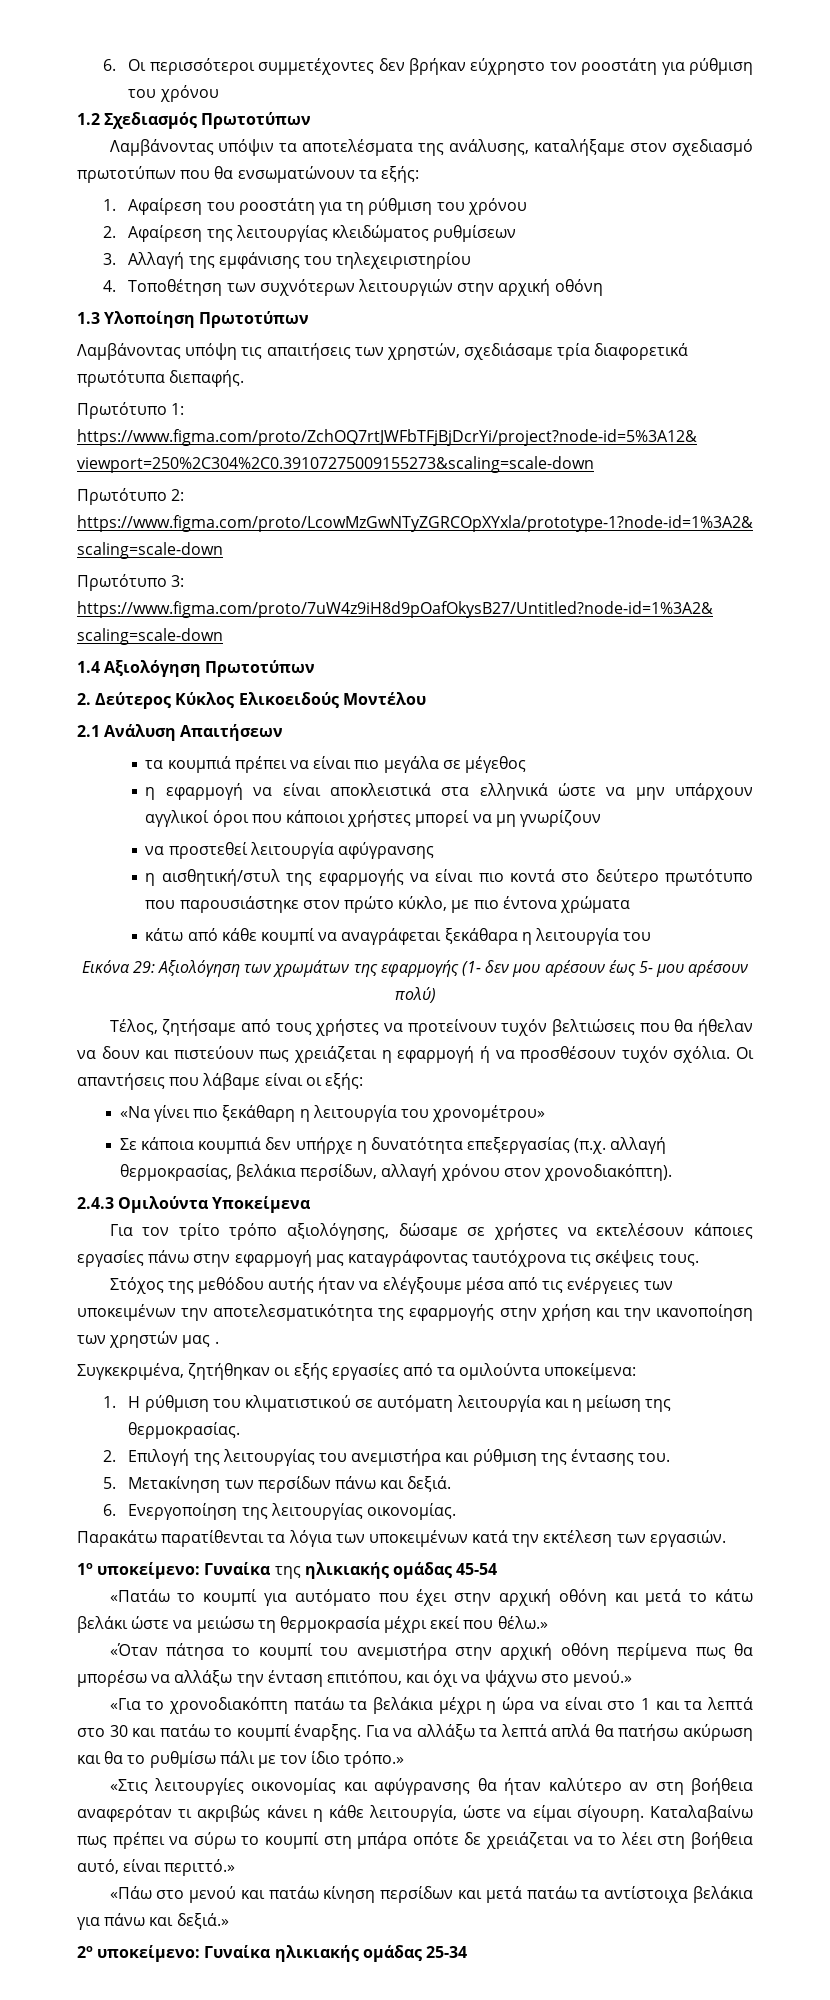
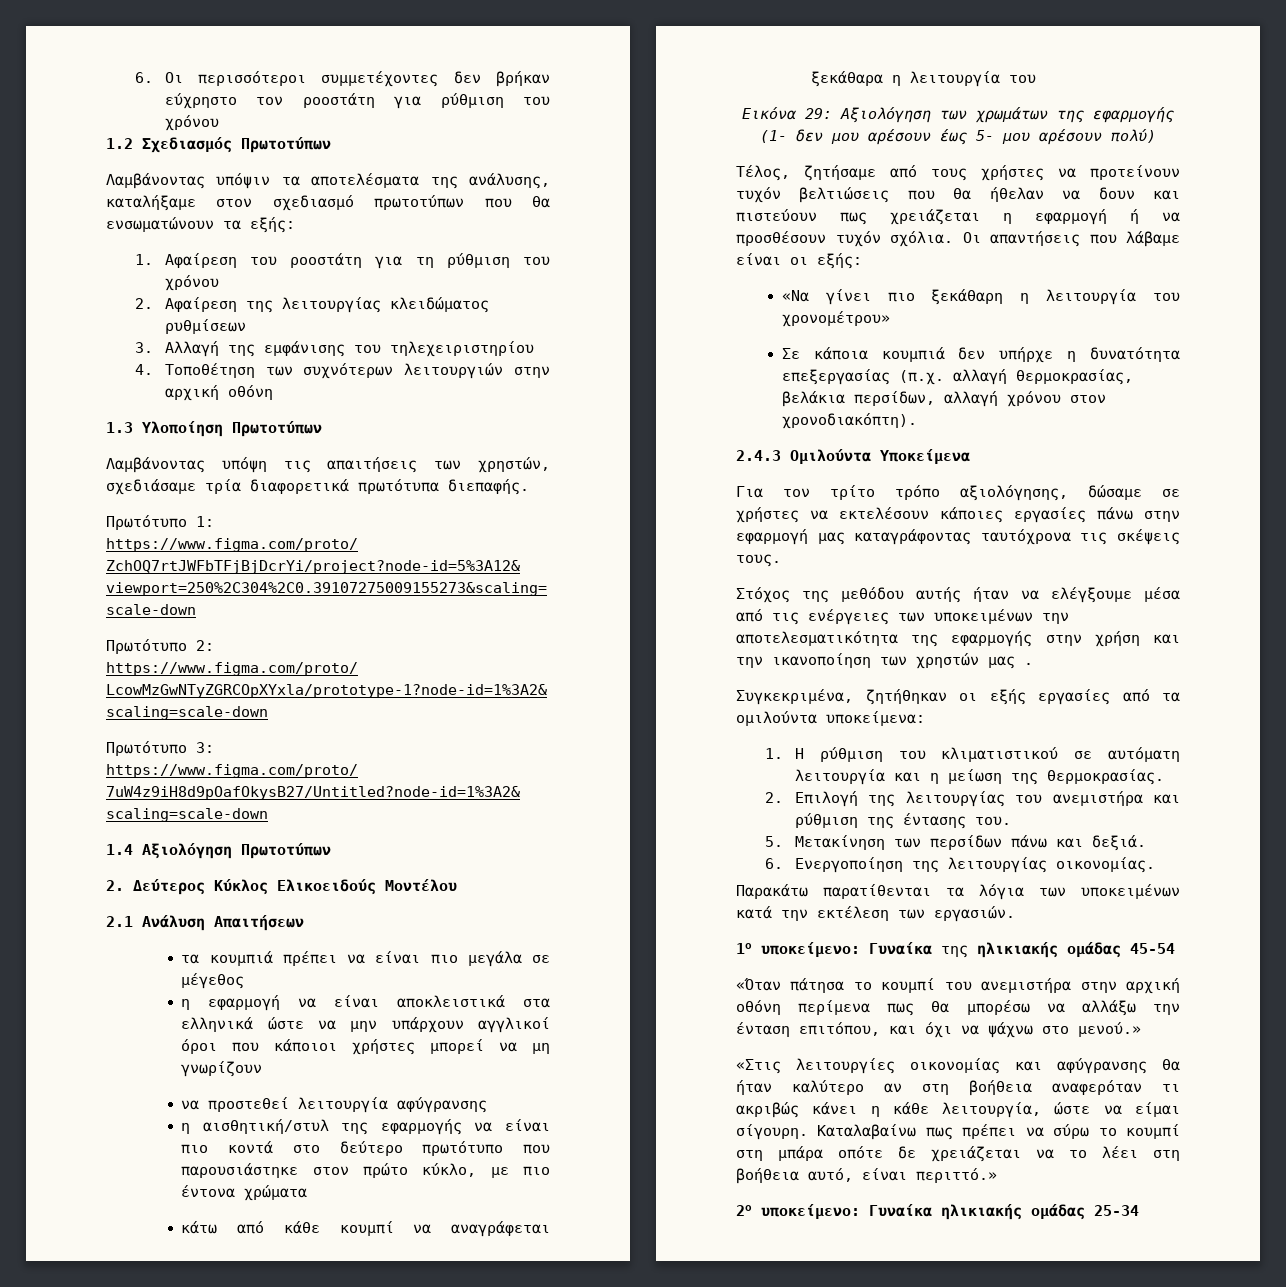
[109,1589,753,1606] [77,1616,548,1633] // «Πατάω το κουμπί για αυτόματο που έχει στην αρχική οθόνη και μετά το κάτω βελάκι ώστε να μειώσω τη θερμοκρασία μέχρι εκεί που θέλω.» -> (1175, 948) none
[109,1697,754,1714] [77,1724,753,1741] [77,1751,405,1768] // «Για το χρονοδιακόπτη πατάω τα βελάκια μέχρι η ώρα να είναι στο 1 και τα λεπτά στο 30 και πατάω το κουμπί έναρξης. Για να αλλάξω τα λεπτά απλά θα πατήσω ακύρωση και θα το ρυθμίσω πάλι με τον ίδιο τρόπο.» -> (1141, 1029) none
[109,1886,753,1903] [77,1913,229,1930] // «Πάω στο μενού και πατάω κίνηση περσίδων και μετά πατάω τα αντίστοιχα βελάκια για πάνω και δεξιά.» -> (997, 1175) none

